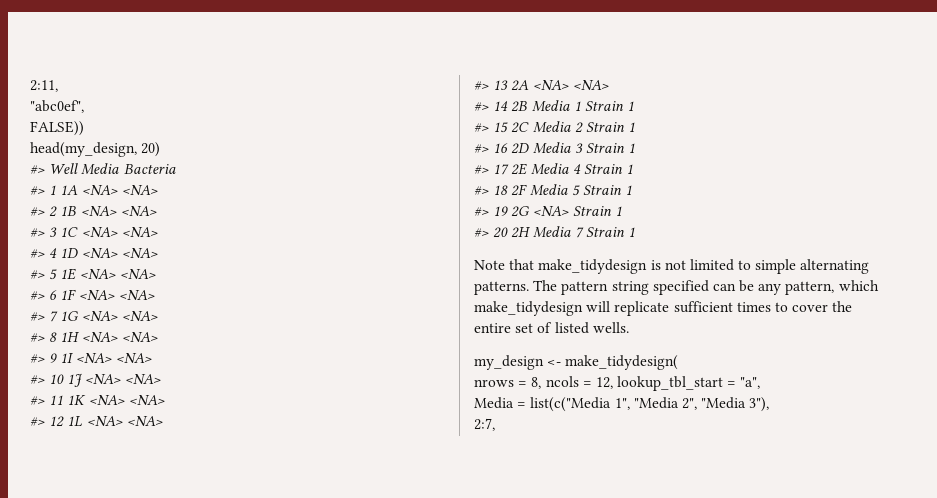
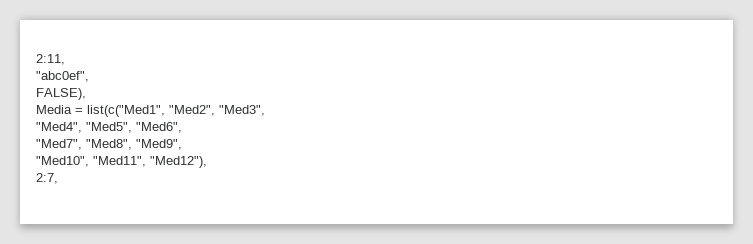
[30,121,84,136] [30,142,161,157] [30,163,176,175] [30,185,158,195] [30,206,157,217] [30,227,158,237] [30,248,158,258] [30,268,156,280] [30,289,155,300] [30,311,158,322] [30,332,158,342] [30,353,152,363] [30,373,161,387] [30,395,165,405] [30,416,163,427] [474,80,609,91] [474,100,635,112] [474,121,636,133] [474,142,636,154] [474,163,634,175] [474,184,633,196] [474,206,622,217] [474,226,636,238] [474,259,870,274] [474,280,879,295] [474,301,853,316] [474,322,629,334] [474,355,679,370] [474,376,761,391] [474,397,770,412] FALSE)) // head(my_design, 20) // #> Well Media Bacteria // #> 1 1A <NA> <NA> // #> 2 1B <NA> <NA> // #> 3 1C <NA> <NA> // #> 4 1D <NA> <NA> // #> 5 1E <NA> <NA> // #> 6 1F <NA> <NA> // #> 7 1G <NA> <NA> // #> 8 1H <NA> <NA> // #> 9 1I <NA> <NA> // #> 10 1J <NA> <NA> // #> 11 1K <NA> <NA> // #> 12 1L <NA> <NA> // #> 13 2A <NA> <NA> // #> 14 2B Media 1 Strain 1 // #> 15 2C Media 2 Strain 1 // #> 16 2D Media 3 Strain 1 // #> 17 2E Media 4 Strain 1 // #> 18 2F Media 5 Strain 1 // #> 19 2G <NA> Strain 1 // #> 20 2H Media 7 Strain 1 // Note that make_tidydesign is not limited to simple alternating patterns. The pattern string specified can be any pattern, which make_tidydesign will replicate sufficient times to cover the entire set of listed wells. // my_design <- make_tidydesign( // nrows = 8, ncols = 12, lookup_tbl_start = "a", // Media = list(c("Media 1", "Media 2", "Media 3"), -> [36,88,86,100] [36,105,265,117] [36,122,182,133] [36,139,182,150] [36,156,207,168] FALSE), // Media = list(c("Med1", "Med2", "Med3", // "Med4", "Med5", "Med6", // "Med7", "Med8", "Med9", // "Med10", "Med11", "Med12"),

